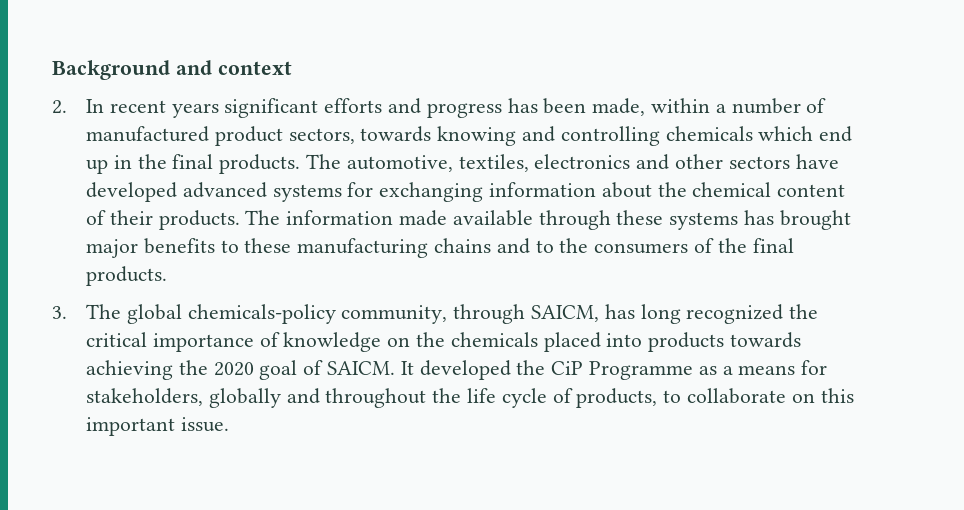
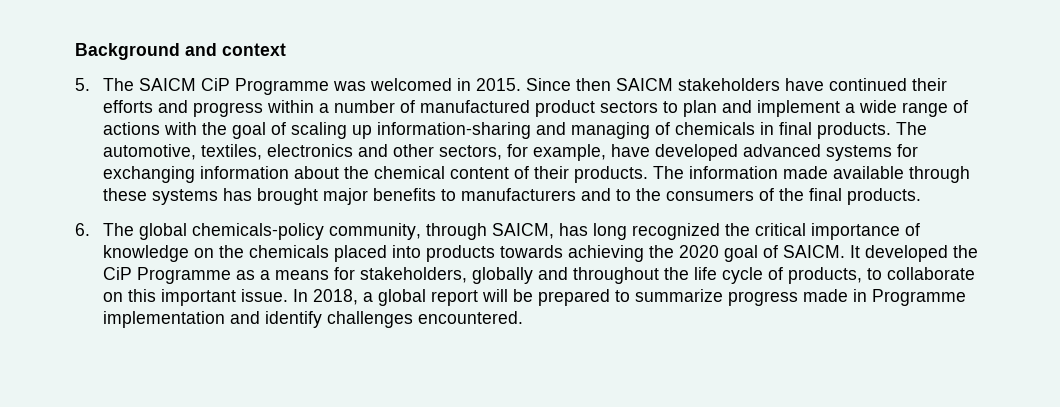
[52,98,646,118] 2. In recent years significant efforts and progress has been made, -> [75,78,948,95] [103,100,264,117] 5. The SAICM CiP Programme was welcomed in 2015. Since then SAICM stakeholders have continued their efforts and progress
[288,126,853,146] [85,154,167,174] sectors, towards knowing and controlling chemicals which end up in the -> [600,100,969,117] [103,122,775,139] sectors to plan and implement a wide range of actions with the goal of scaling up information-sharing and managing of chemicals in
[728,156,790,169] sectors -> [439,144,607,161] sectors, for example,
[244,238,491,258] these manufacturing chains -> [461,188,577,201] manufacturers
[52,306,67,319] 3. -> [75,223,90,236] 6.
(229, 424) none -> [293,289,967,306] [103,311,524,328] In 2018, a global report will be prepared to summarize progress made in Programme implementation and identify challenges encountered.

